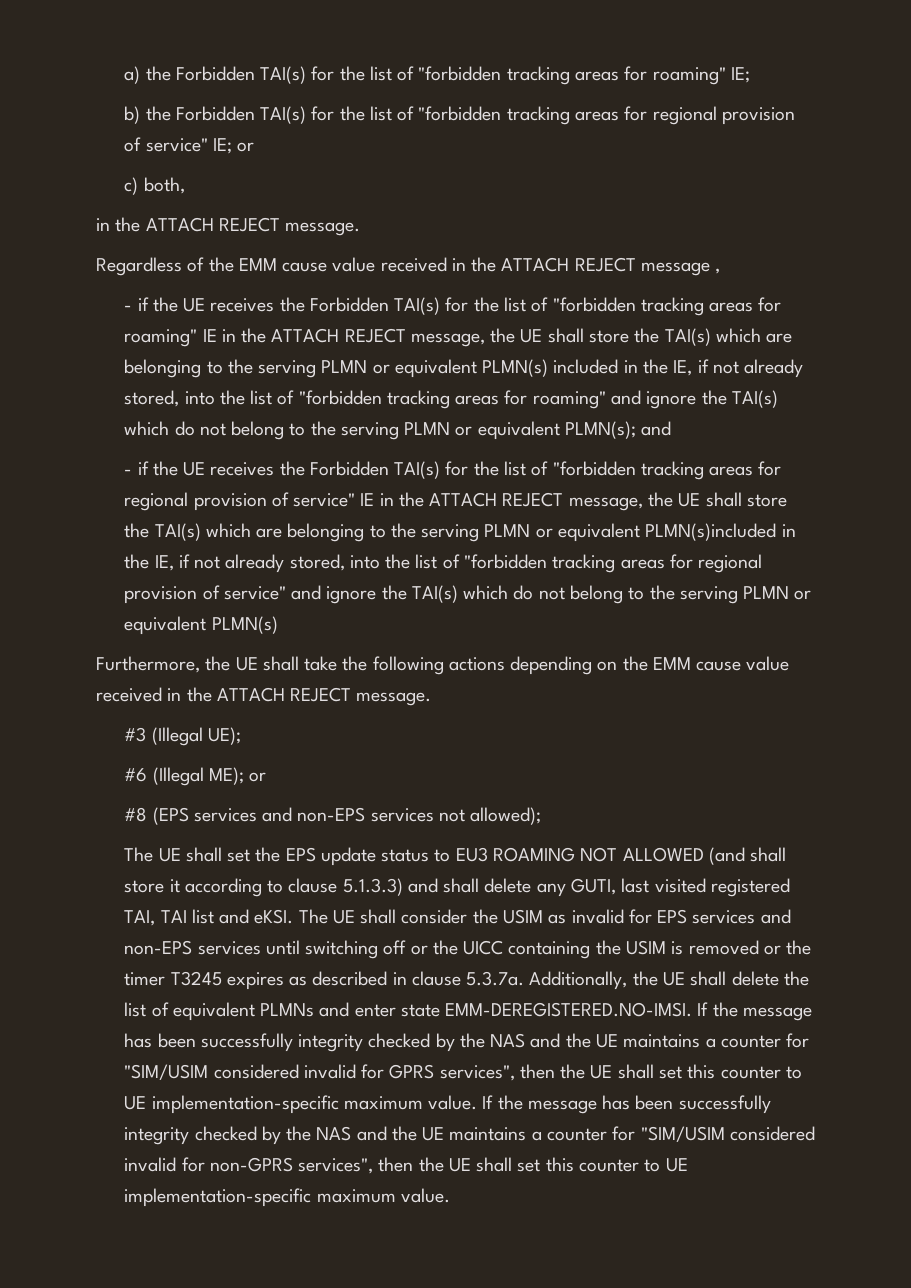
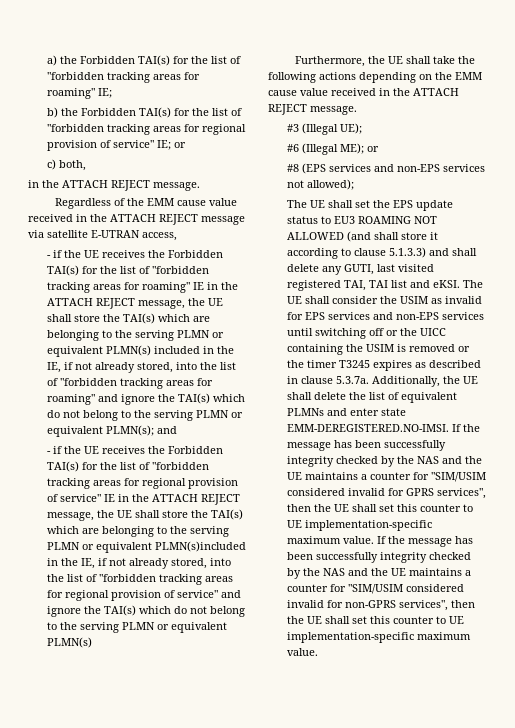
[715,268,721,274] , -> [28,230,177,241] via satellite E-UTRAN access,

